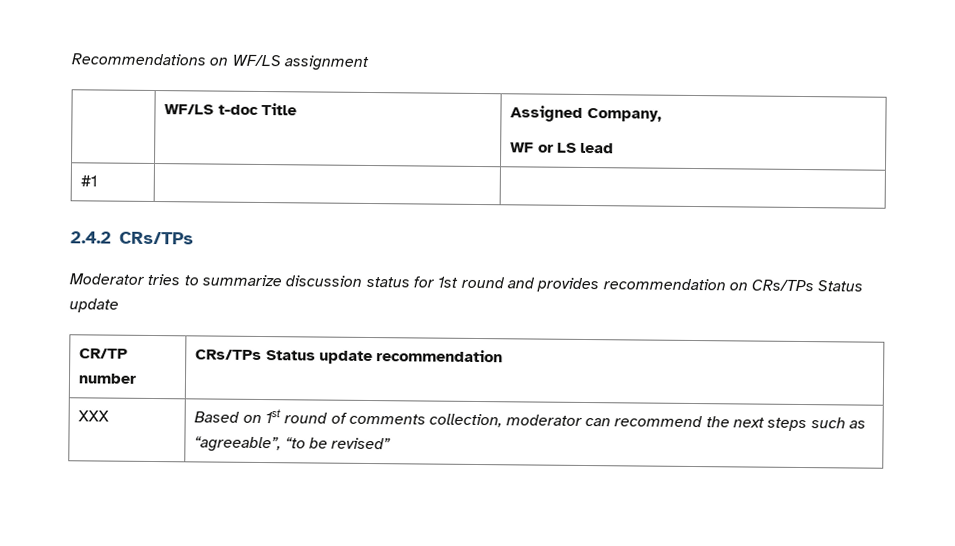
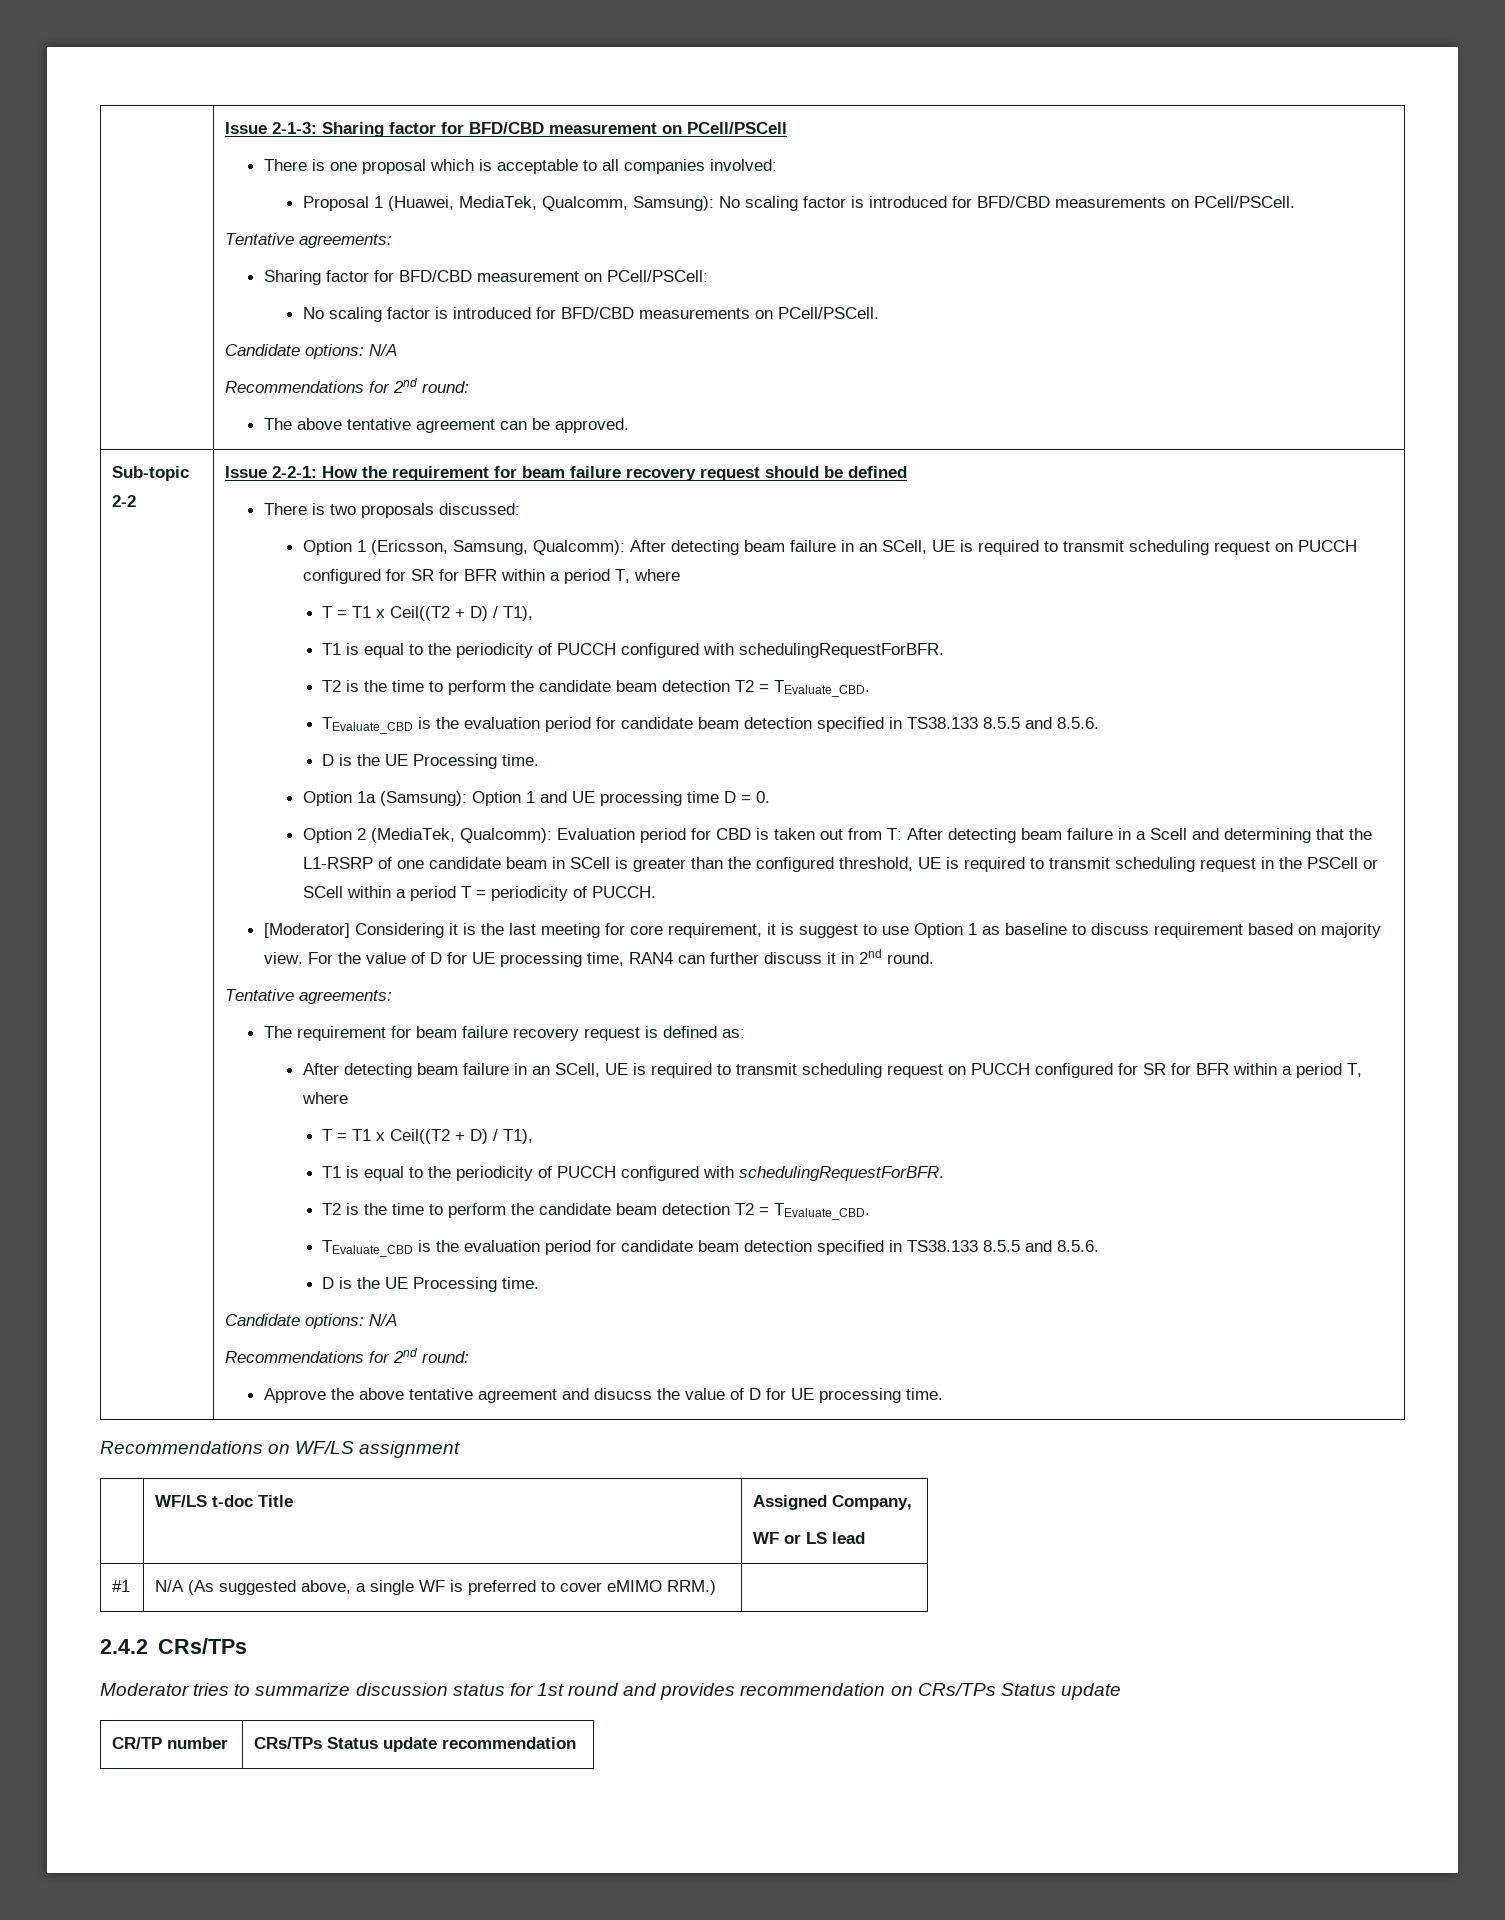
(71, 59) none -> [225,122,788,137] [263,159,777,174] [302,196,1295,211] [225,233,393,248] [263,270,708,285] [302,307,879,322] [225,344,398,359] [225,378,470,393] [263,418,629,433] [112,466,190,481] [112,495,137,507] [225,466,908,481] [263,503,520,518] [302,540,1357,555] [302,569,680,584] [322,606,534,621] [322,643,945,658] [322,680,871,697] [322,717,1100,734] [322,754,540,769] [302,791,770,806] [302,828,1372,843] [302,857,1378,872] [302,886,656,901] [263,923,1381,938] [263,949,934,967] [225,989,393,1004] [263,1026,745,1041] [302,1063,1362,1078] [301,1092,348,1104] [322,1129,534,1144] [322,1166,945,1181] [322,1203,871,1220] [322,1240,1100,1257] [322,1277,540,1292] [225,1314,398,1329] [225,1348,470,1363] [263,1388,943,1403] | Issue 2-1-3: Sharing factor for BFD/CBD measurement on PCell/PSCell // There is one proposal which is acceptable to all companies involved: // Proposal 1 (Huawei, MediaTek, Qualcomm, Samsung): No scaling factor is introduced for BFD/CBD measurements on PCell/PSCell. // Tentative agreements: // Sharing factor for BFD/CBD measurement on PCell/PSCell: // No scaling factor is introduced for BFD/CBD measurements on PCell/PSCell. // Candidate options: N/A // Recommendations for 2nd round: // The above tentative agreement can be approved. // Sub-topic 2-2 | Issue 2-2-1: How the requirement for beam failure recovery request should be defined // There is two proposals discussed: // Option 1 (Ericsson, Samsung, Qualcomm): After detecting beam failure in an SCell, UE is required to transmit scheduling request on PUCCH configured for SR for BFR within a period T, where // T = T1 x Ceil((T2 + D) / T1), // T1 is equal to the periodicity of PUCCH configured with schedulingRequestForBFR. // T2 is the time to perform the candidate beam detection T2 = TEvaluate_CBD. // TEvaluate_CBD is the evaluation period for candidate beam detection specified in TS38.133 8.5.5 and 8.5.6. // D is the UE Processing time. // Option 1a (Samsung): Option 1 and UE processing time D = 0. // Option 2 (MediaTek, Qualcomm): Evaluation period for CBD is taken out from T: After detecting beam failure in a Scell and determining that the L1-RSRP of one candidate beam in SCell is greater than the configured threshold, UE is required to transmit scheduling request in the PSCell or SCell within a period T = periodicity of PUCCH. // [Moderator] Considering it is the last meeting for core requirement, it is suggest to use Option 1 as baseline to discuss requirement based on majority view. For the value of D for UE processing time, RAN4 can further discuss it in 2nd round. // Tentative agreements: // The requirement for beam failure recovery request is defined as: // After detecting beam failure in an SCell, UE is required to transmit scheduling request on PUCCH configured for SR for BFR within a period T, where // T = T1 x Ceil((T2 + D) / T1), // T1 is equal to the periodicity of PUCCH configured with schedulingRequestForBFR. // T2 is the time to perform the candidate beam detection T2 = TEvaluate_CBD. // TEvaluate_CBD is the evaluation period for candidate beam detection specified in TS38.133 8.5.5 and 8.5.6. // D is the UE Processing time. // Candidate options: N/A // Recommendations for 2nd round: // Approve the above tentative agreement and disucss the value of D for UE processing time. //
(98, 181) none -> [155,1580,717,1595] N/A (As suggested above, a single WF is preferred to cover eMIMO RRM.)
[78,410,110,422] [194,409,866,432] [194,436,392,453] // XXX | Based on 1st round of comments collection, moderator can recommend the next steps such as “agreeable”, “to be revised” -> (577, 1743) none

